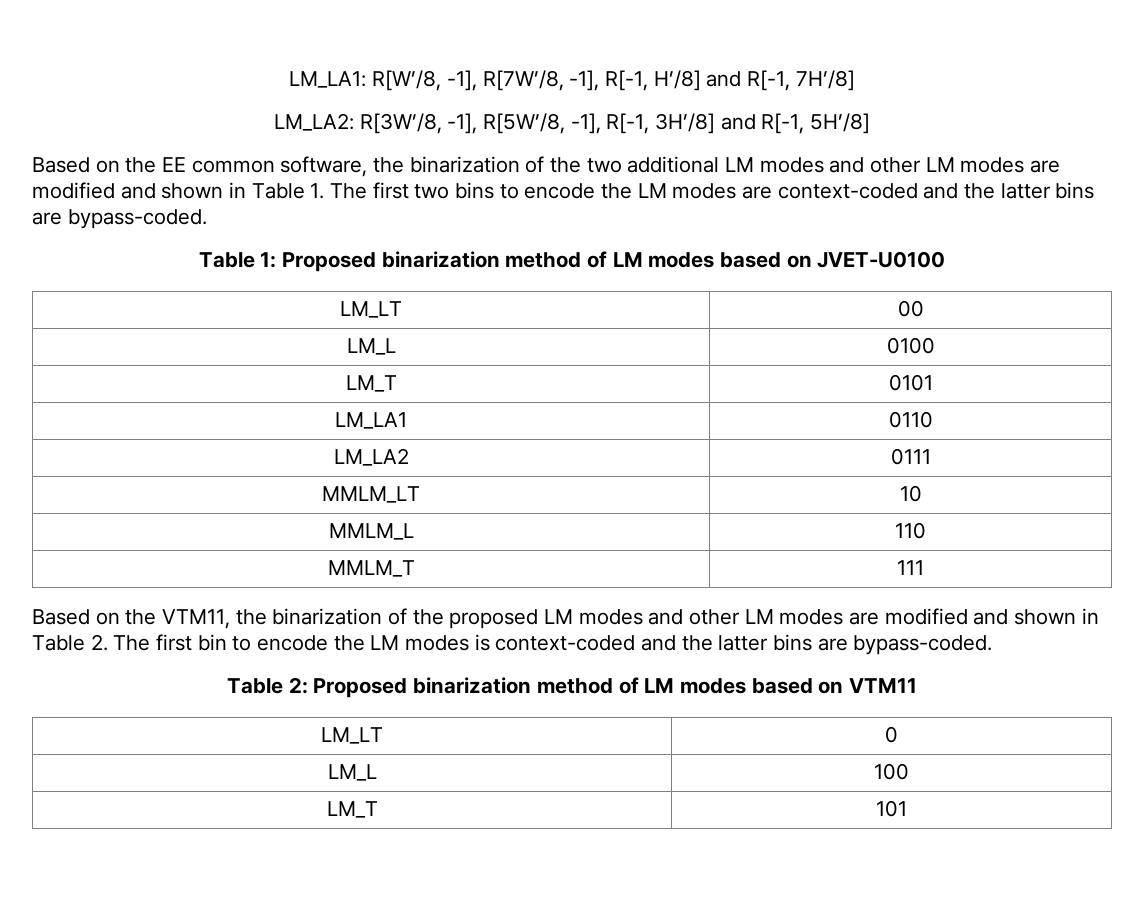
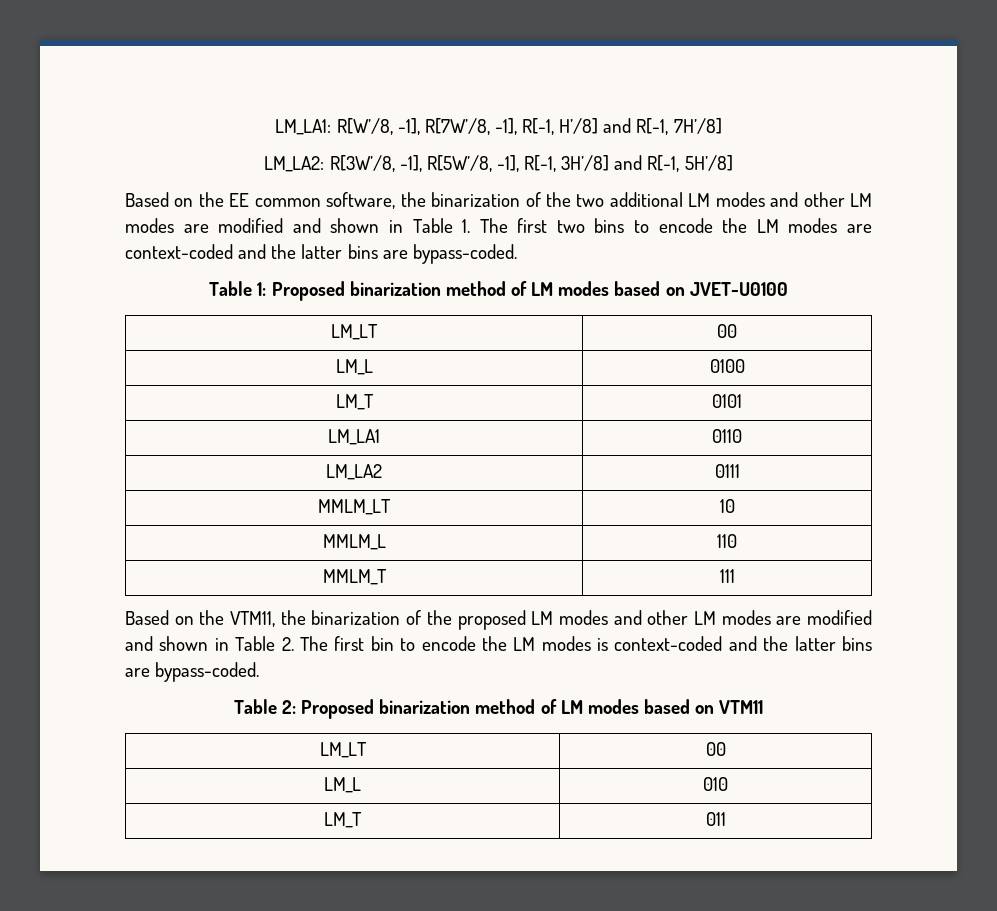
[885,726,898,743] [327,764,377,781] [874,763,909,780] [326,801,378,818] [876,800,907,817] 0 // LM_L | 100 // LM_T | 101 -> [705,742,726,756] [324,777,361,793] [703,777,728,791] [324,812,362,828] [705,812,726,826] 00 // LM_L | 010 // LM_T | 011

